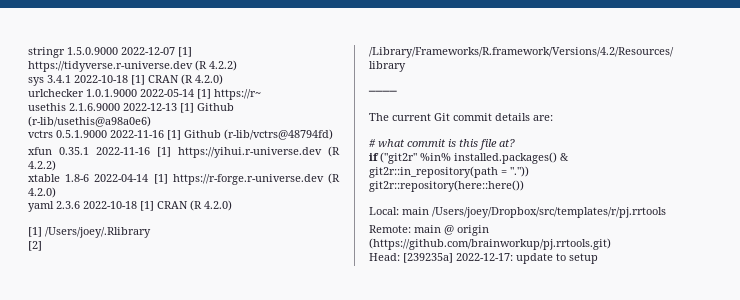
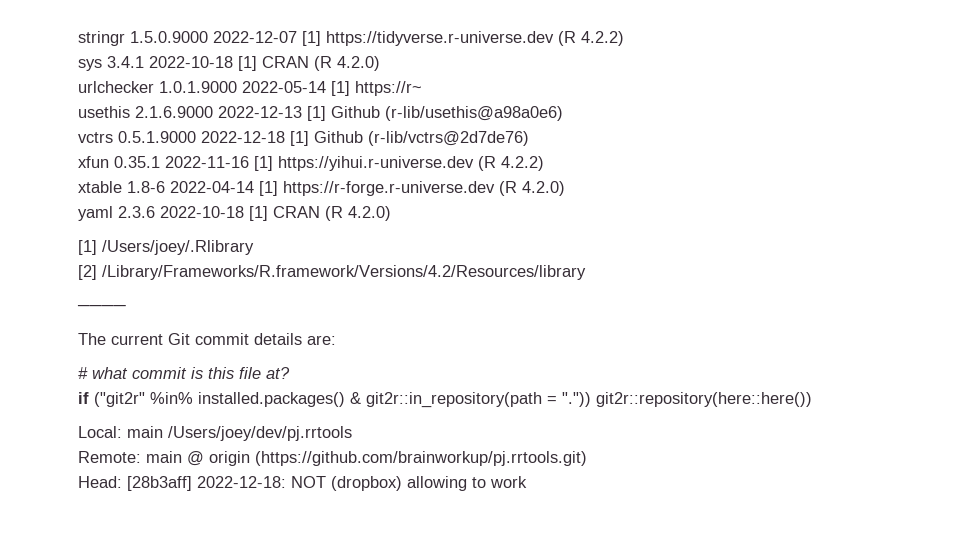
[110,129,333,140] 2022-11-16 [1] Github (r-lib/vctrs@48794fd) -> [201,131,529,146] 2022-12-18 [1] Github (r-lib/vctrs@2d7de76)
[432,207,666,218] /Users/joey/Dropbox/src/templates/r/pj.rrtools -> [168,426,352,441] /Users/joey/dev/pj.rrtools
[403,253,598,264] [239235a] 2022-12-17: update to setup -> [127,476,527,491] [28b3aff] 2022-12-18: NOT (dropbox) allowing to work

